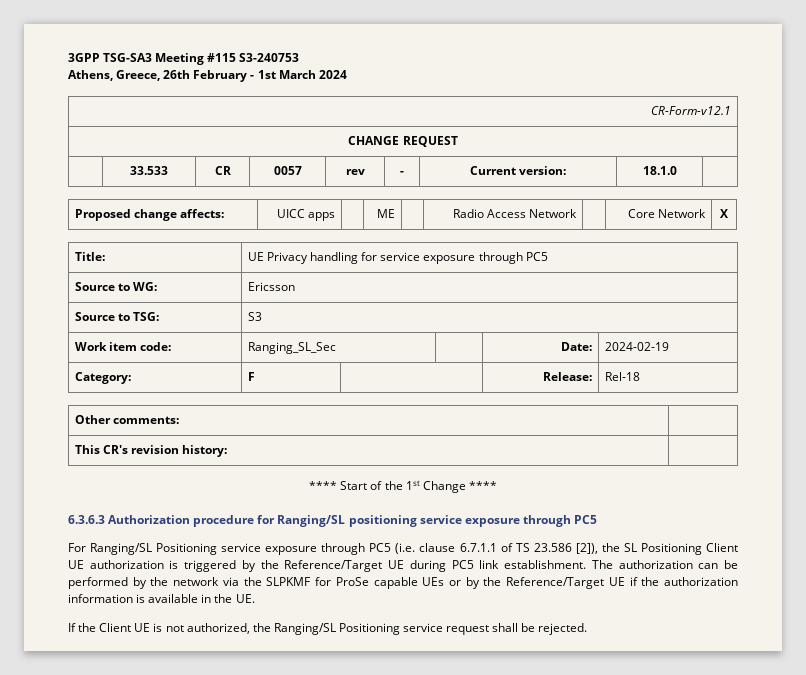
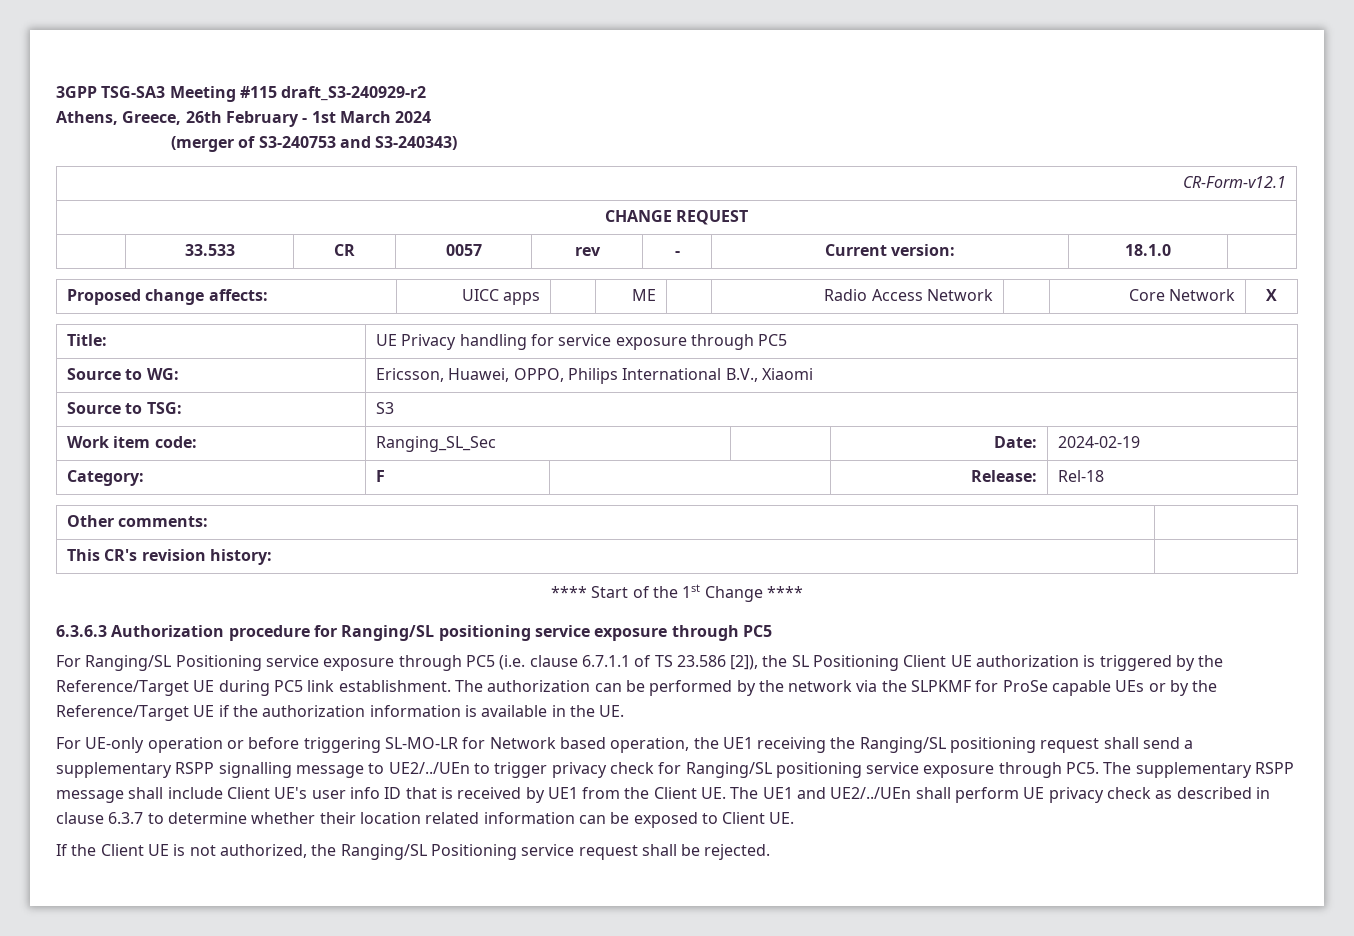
[239,53,300,62] S3-240753 -> [281,86,427,101] draft_S3-240929-r2
(347, 74) none -> [170,136,458,152] // (merger of S3-240753 and S3-240343)
[247,282,295,291] Ericsson -> [376,368,813,384] Ericsson, Huawei, OPPO, Philips International B.V., Xiaomi
(255, 598) none -> [56,737,1194,753] [56,762,1295,778] [56,787,1270,803] [56,812,795,828] // For UE-only operation or before triggering SL-MO-LR for Network based operation, the UE1 receiving the Ranging/SL positioning request shall send a supplementary RSPP signalling message to UE2/../UEn to trigger privacy check for Ranging/SL positioning service exposure through PC5. The supplementary RSPP message shall include Client UE's user info ID that is received by UE1 from the Client UE. The UE1 and UE2/../UEn shall perform UE privacy check as described in clause 6.3.7 to determine whether their location related information can be exposed to Client UE.

